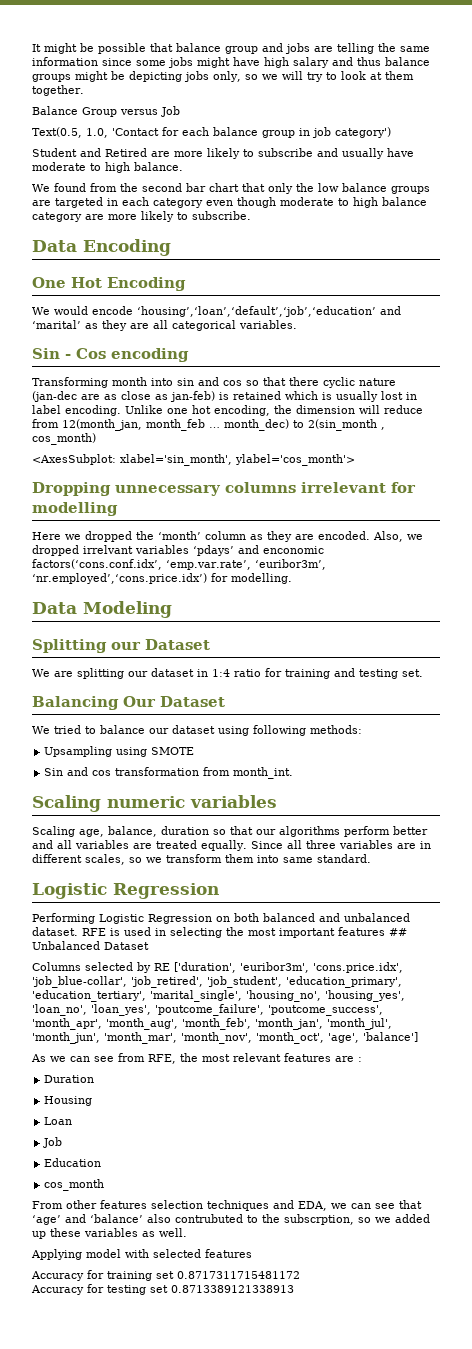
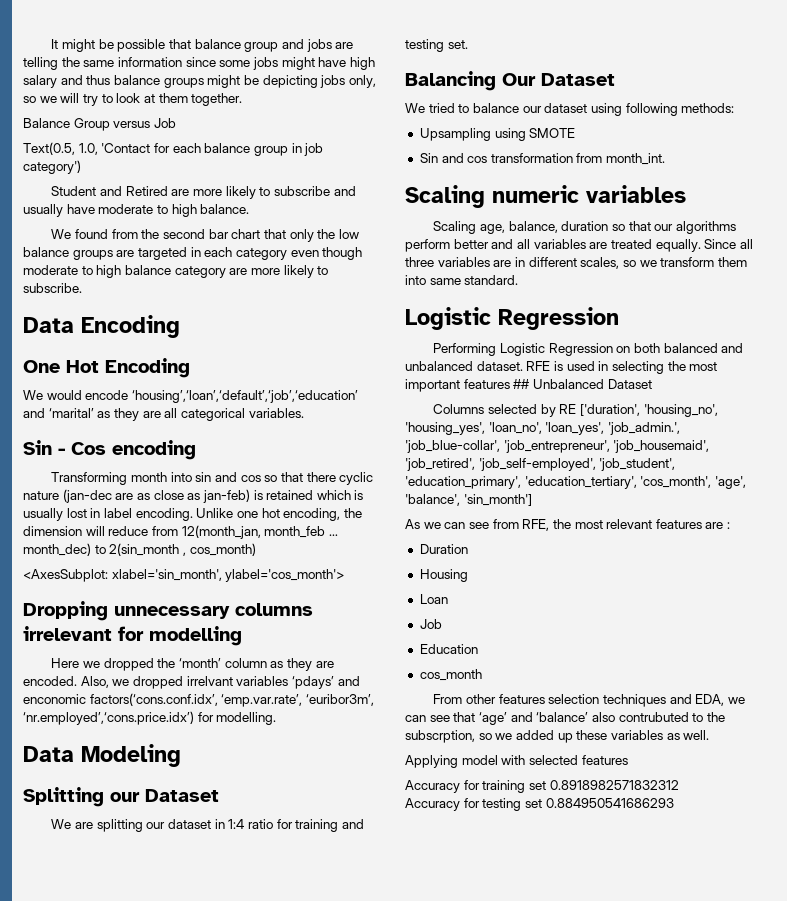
[240,962,403,973] [32,976,402,988] [32,990,405,1002] [32,1004,383,1016] [32,1018,392,1030] [32,1032,418,1044] 'euribor3m', 'cons.price.idx', 'job_blue-collar', 'job_retired', 'job_student', 'education_primary', 'education_tertiary', 'marital_single', 'housing_no', 'housing_yes', 'loan_no', 'loan_yes', 'poutcome_failure', 'poutcome_success', 'month_apr', 'month_aug', 'month_feb', 'month_jan', 'month_jul', 'month_jun', 'month_mar', 'month_nov', 'month_oct', 'age', 'balance'] -> [643,404,718,417] [405,422,680,435] [405,440,710,453] [405,458,676,471] [405,476,746,489] [405,494,532,506] 'housing_no', 'housing_yes', 'loan_no', 'loan_yes', 'job_admin.', 'job_blue-collar', 'job_entrepreneur', 'job_housemaid', 'job_retired', 'job_self-employed', 'job_student', 'education_primary', 'education_tertiary', 'cos_month', 'age', 'balance', 'sin_month']
[177,1271,300,1279] 0.8717311715481172 -> [549,780,679,790] 0.8918982571832312
[171,1285,294,1293] 0.8713389121338913 -> [545,798,674,808] 0.884950541686293

